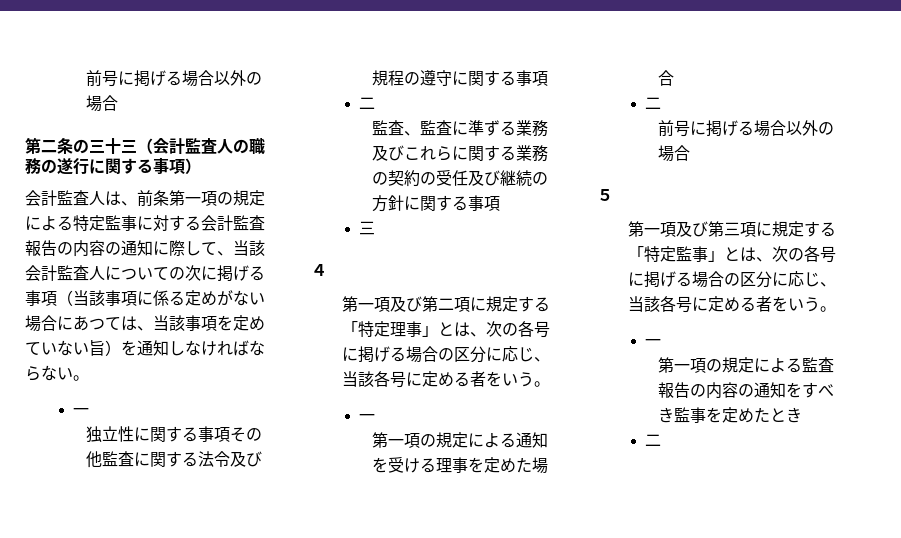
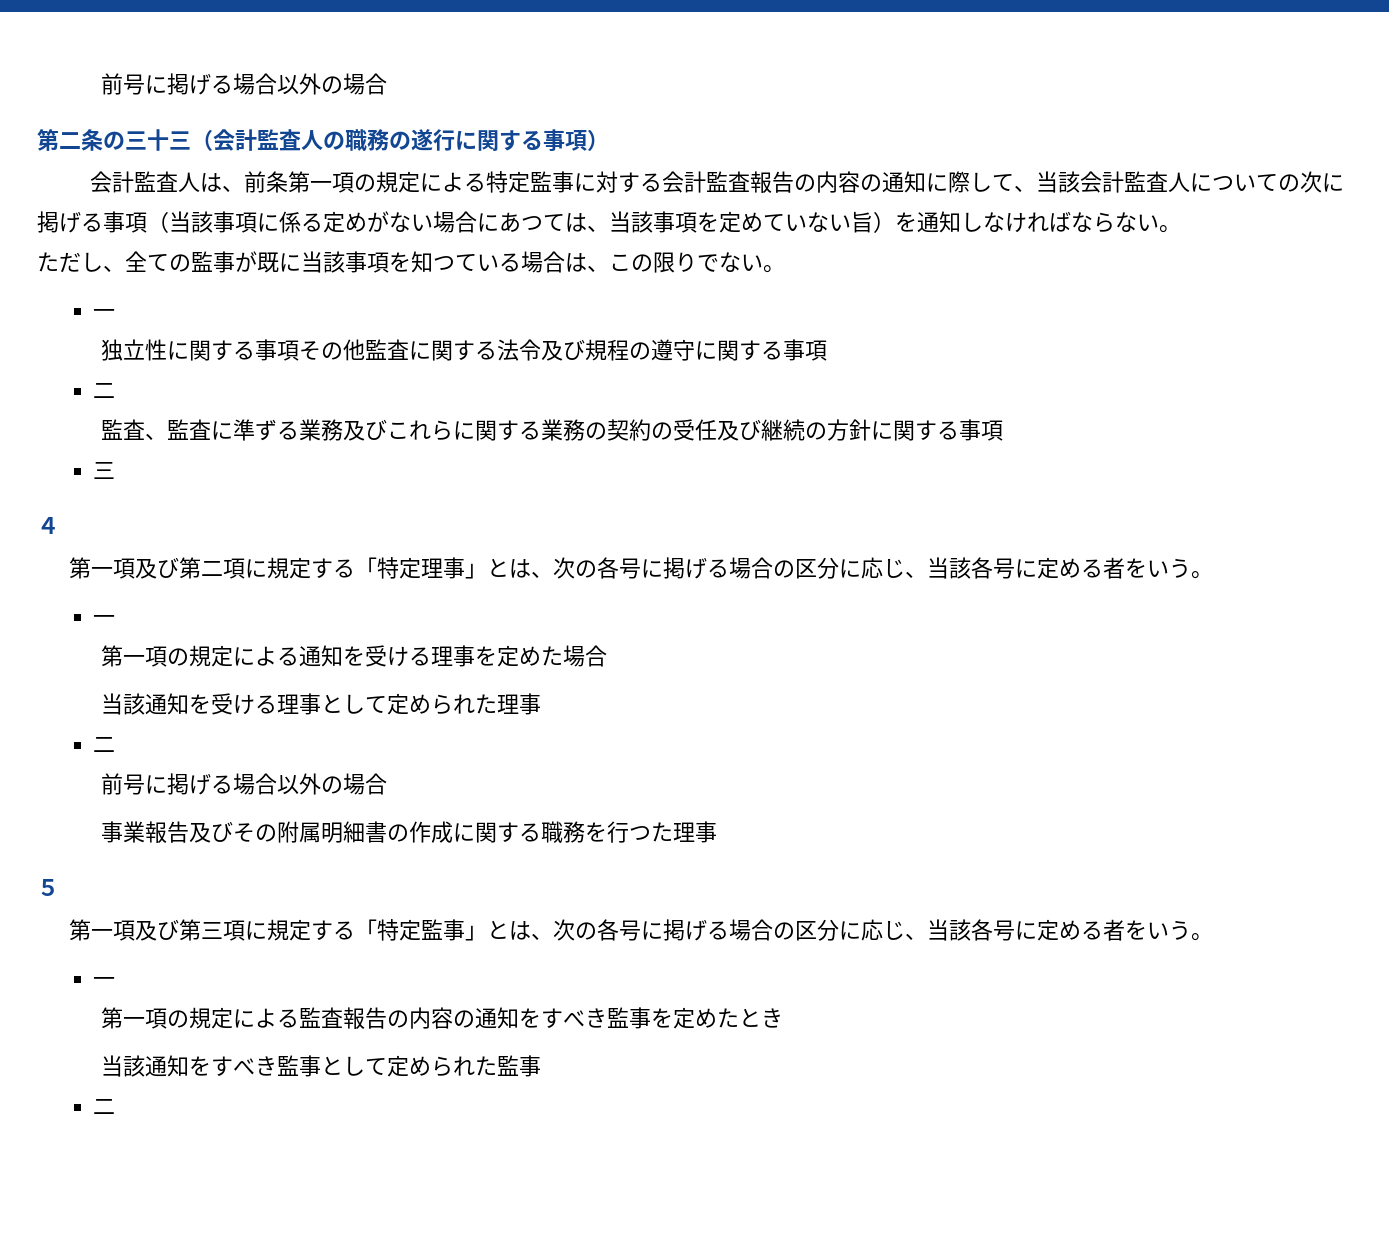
(89, 378) none -> [37,251,785,273] // ただし、全ての監事が既に当該事項を知つている場合は、この限りでない。
(675, 78) none -> [101,693,542,715] // 当該通知を受ける理事として定められた理事
(691, 153) none -> [101,821,718,844] // 事業報告及びその附属明細書の作成に関する職務を行つた理事
(803, 415) none -> [101,1055,542,1077] // 当該通知をすべき監事として定められた監事

